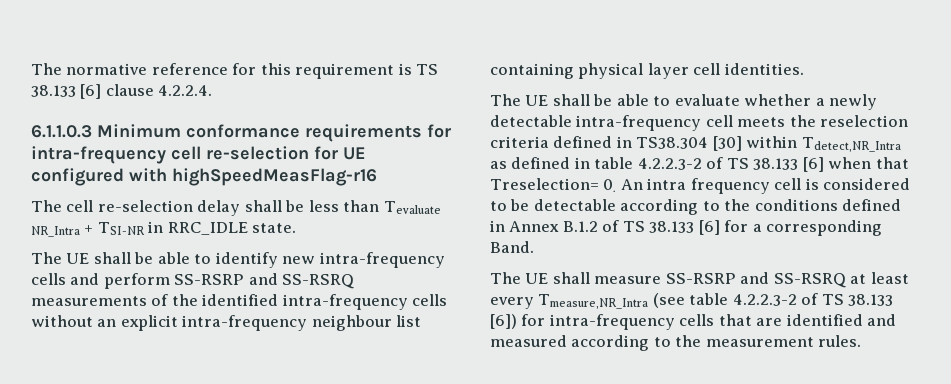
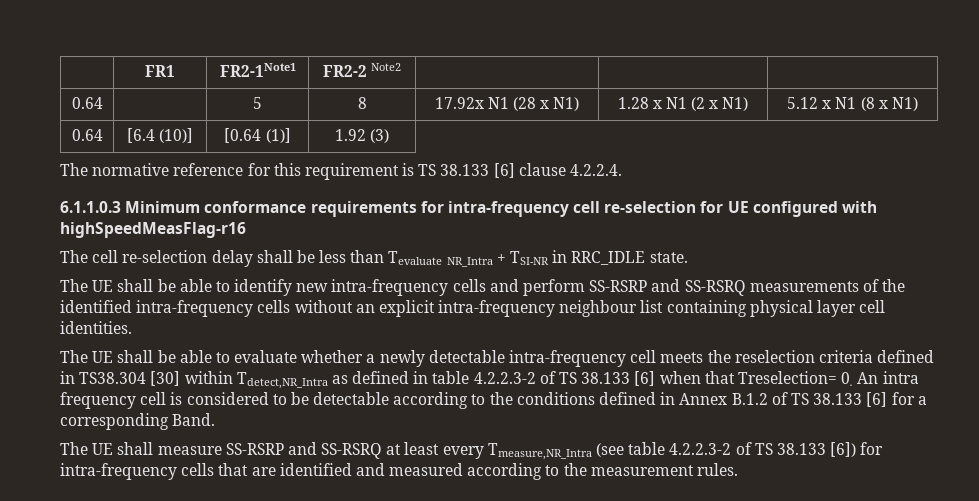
(31, 69) none -> [145,65,175,77] [219,63,296,77] [322,63,402,77] [71,97,103,109] [252,97,262,109] [357,97,367,109] [434,97,580,111] [617,97,749,111] [787,97,918,111] [71,129,103,141] [126,128,194,143] [224,128,291,143] [334,129,390,143] | FR1 | FR2-1Note1 | FR2-2 Note2 | | | // 0.64 | | 5 | 8 | 17.92x N1 (28 x N1) | 1.28 x N1 (2 x N1) | 5.12 x N1 (8 x N1) // 0.64 | [6.4 (10)] | [0.64 (1)] | 1.92 (3) //

